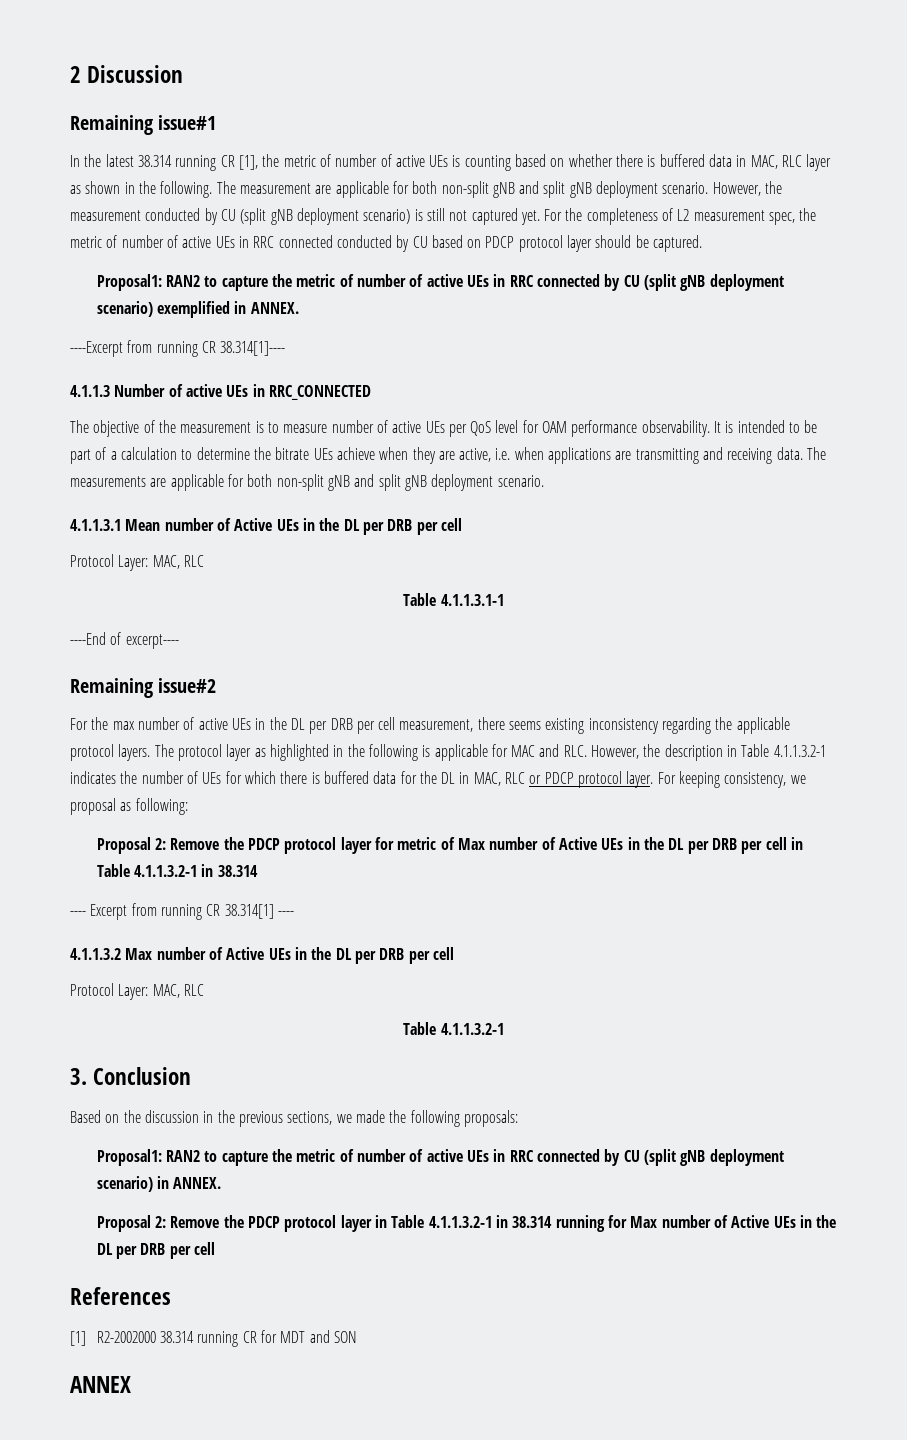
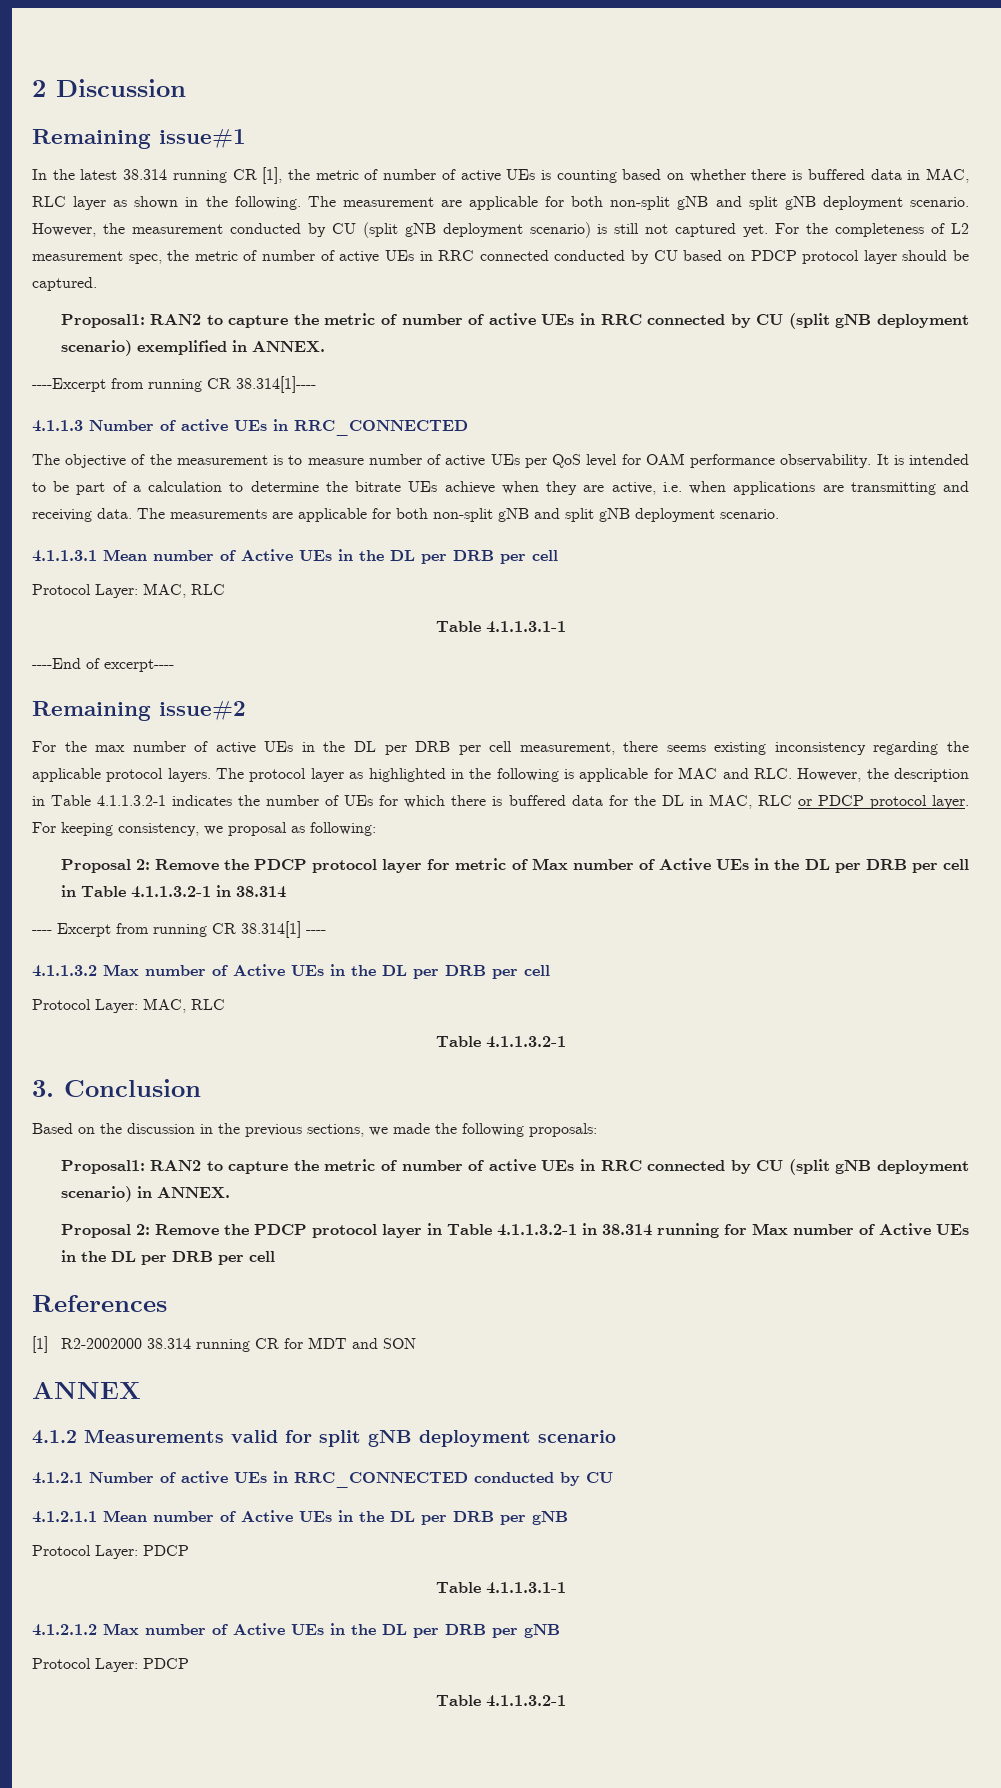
(131, 1384) none -> [32,1429,616,1447] [32,1471,613,1488] [32,1510,568,1525] [32,1545,189,1559] [435,1582,566,1594] [32,1623,560,1638] [32,1658,189,1672] [435,1695,566,1707] // 4.1.2 Measurements valid for split gNB deployment scenario // 4.1.2.1 Number of active UEs in RRC_CONNECTED conducted by CU // 4.1.2.1.1 Mean number of Active UEs in the DL per DRB per gNB // Protocol Layer: PDCP // Table 4.1.1.3.1-1 // 4.1.2.1.2 Max number of Active UEs in the DL per DRB per gNB // Protocol Layer: PDCP // Table 4.1.1.3.2-1

